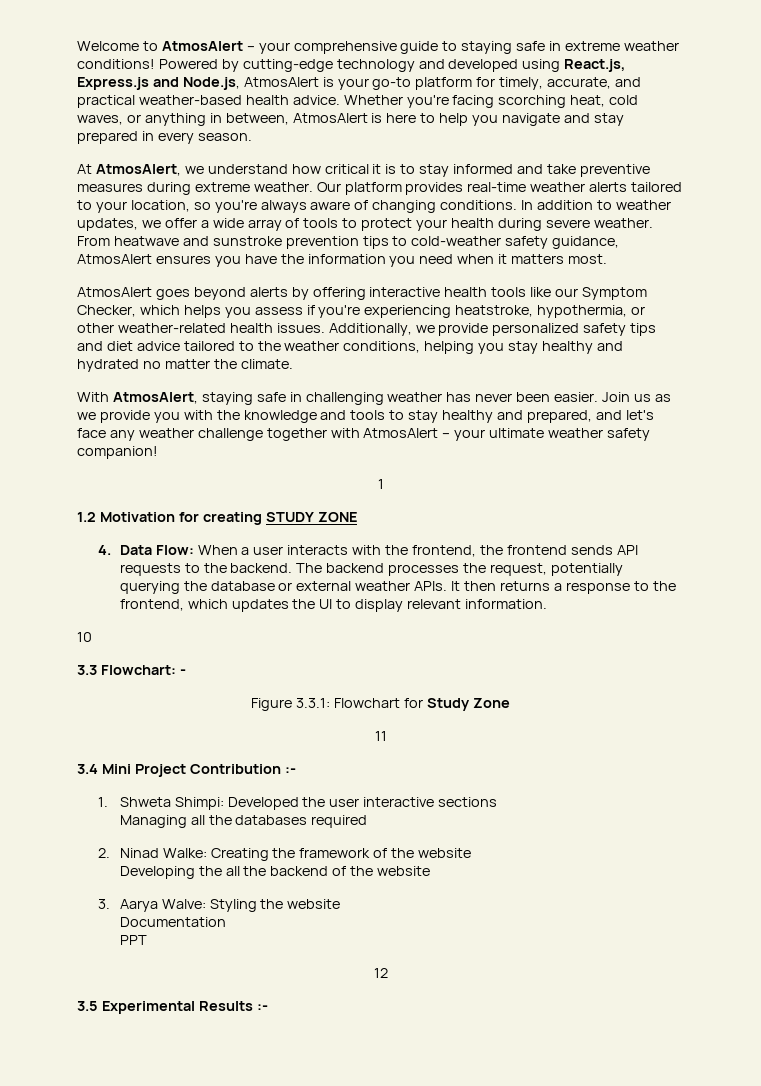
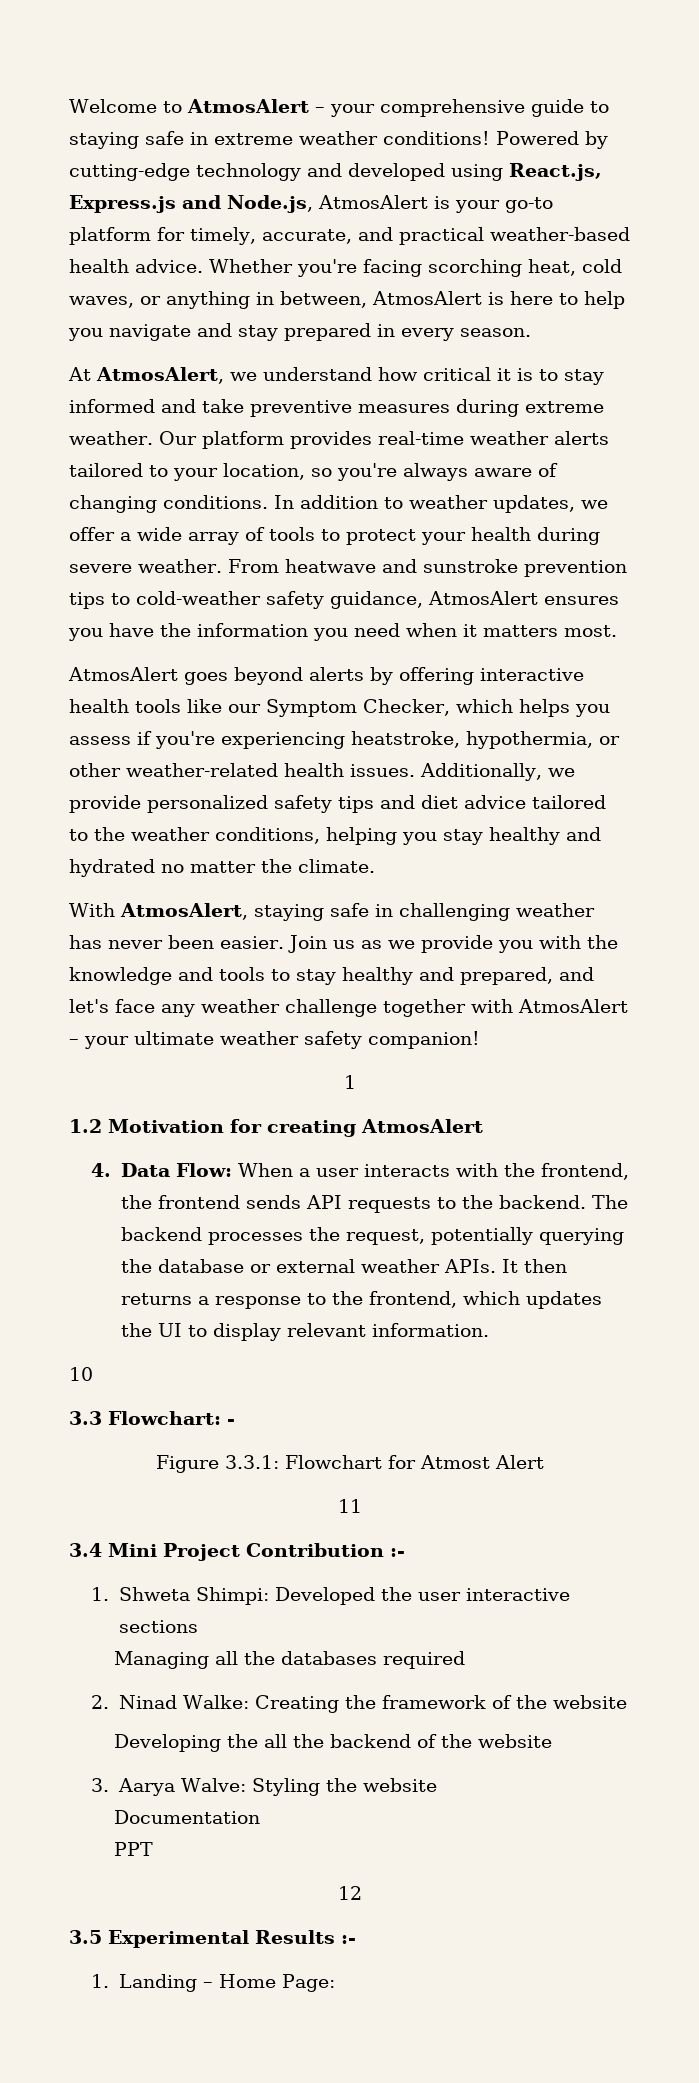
[265,512,357,522] STUDY ZONE -> [361,1119,483,1133] AtmosAlert
[426,698,510,711] Study Zone -> [419,1455,544,1469] Atmost Alert
(268, 1007) none -> [91,1974,335,1992] // 1. Landing – Home Page:

